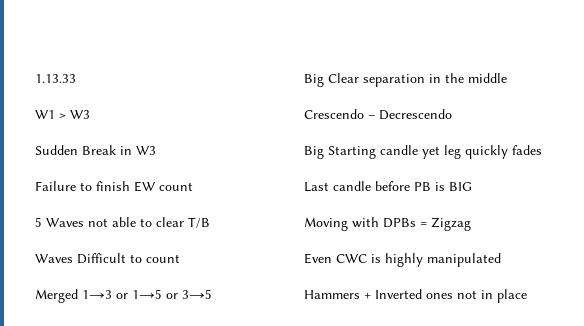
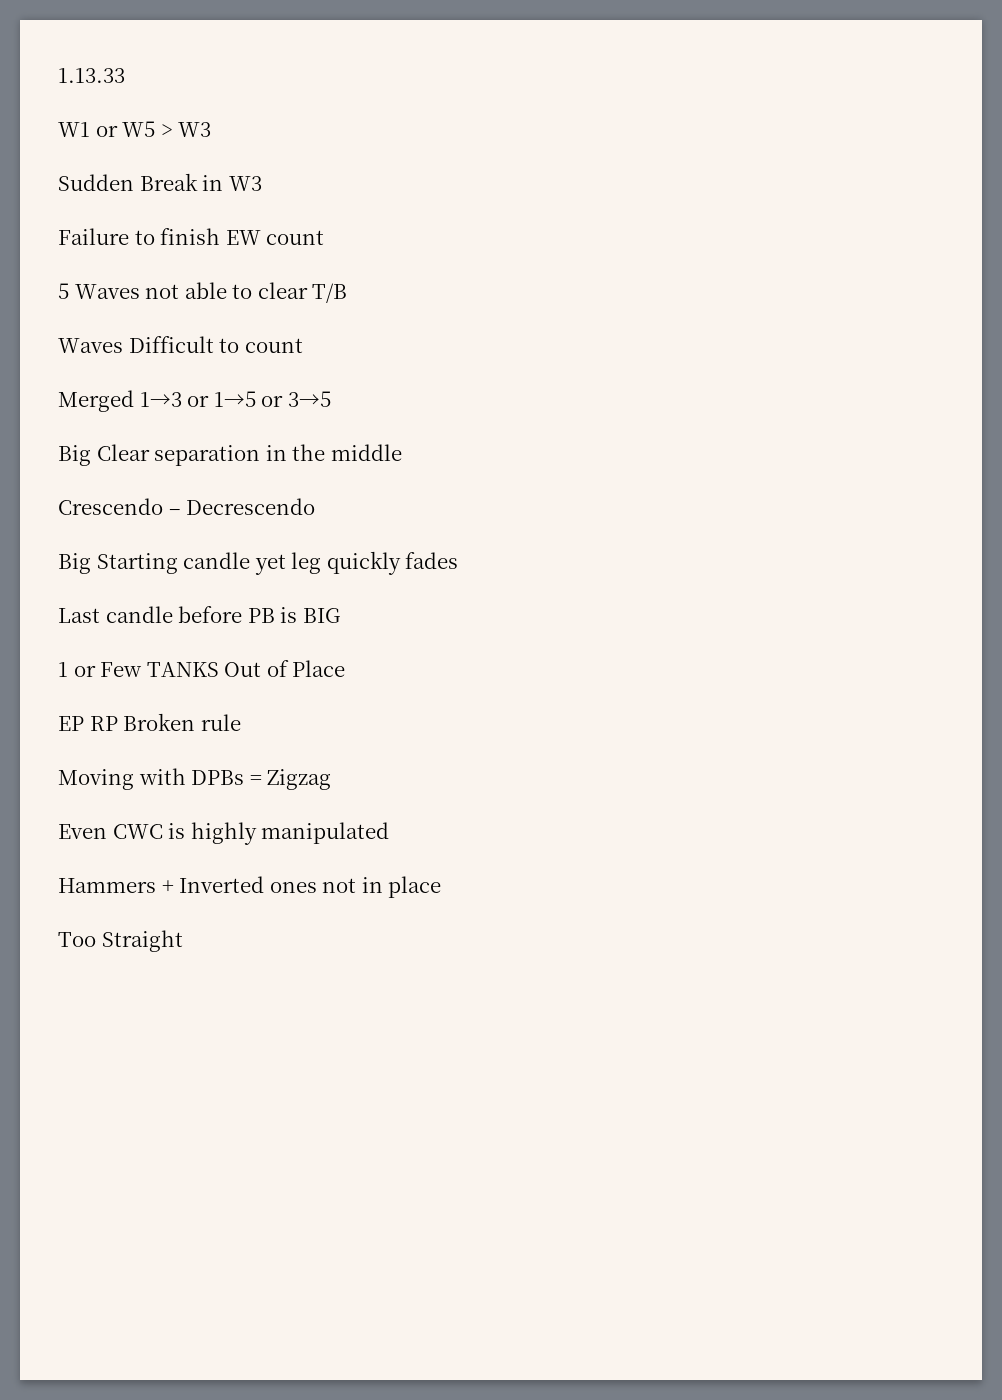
(55, 114) none -> [95,121,156,137] or W5
(472, 186) none -> [58,660,346,677] [58,713,241,731] // 1 or Few TANKS Out of Place // EP RP Broken rule
(527, 296) none -> [58,930,183,952] // Too Straight

